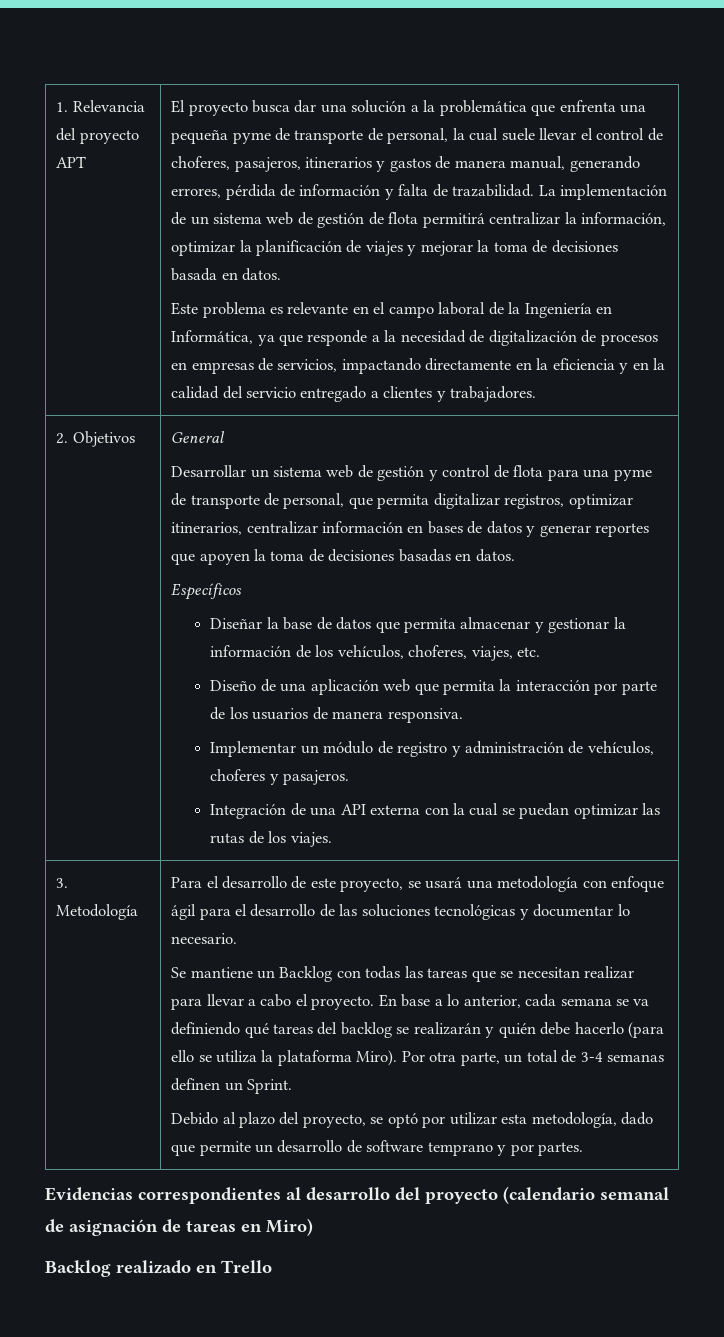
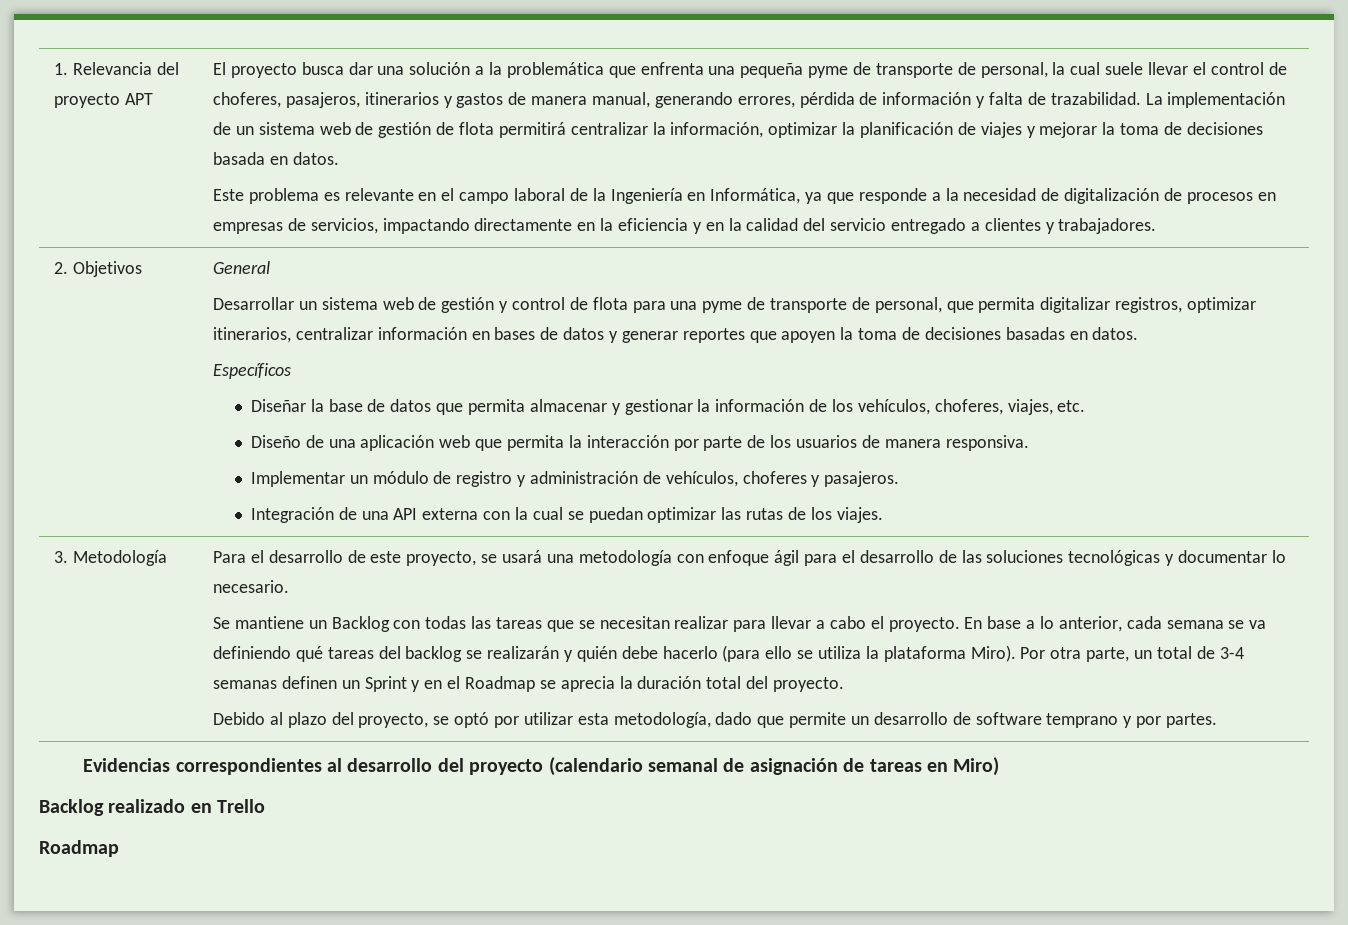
[246,1079,292,1094] Sprint. -> [364,676,845,692] Sprint y en el Roadmap se aprecia la duración total del proyecto.
(272, 1266) none -> [39,840,119,857] // Roadmap

